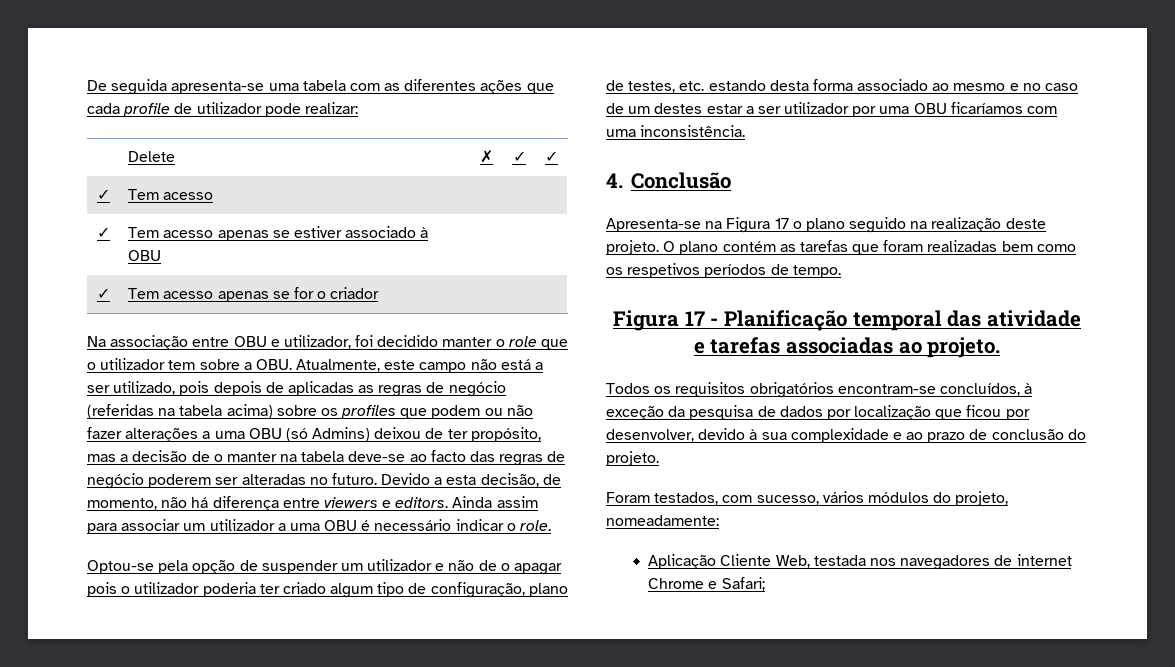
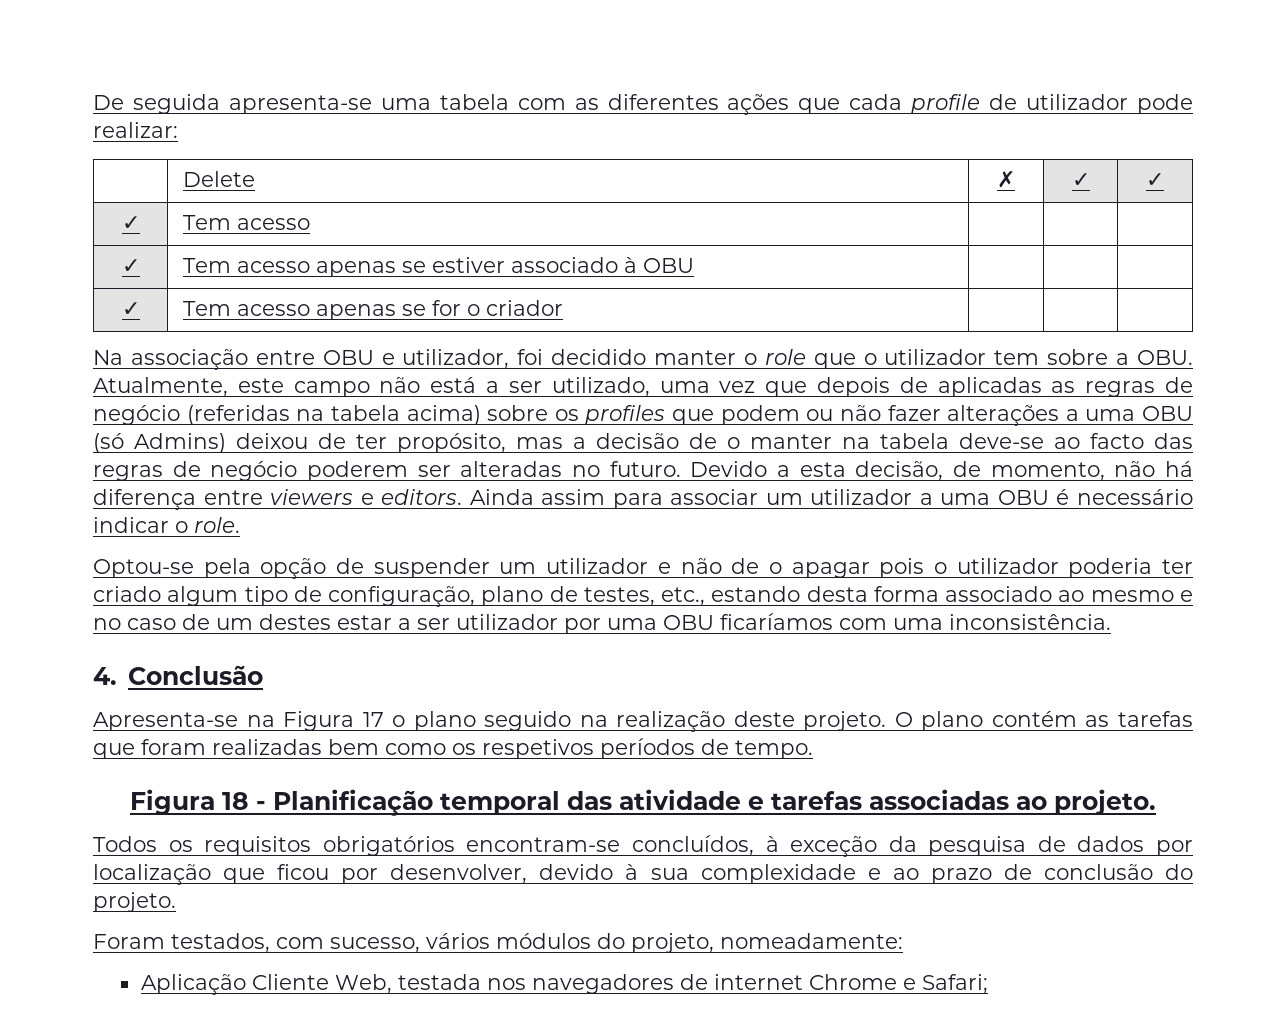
[179,381,210,396] pois -> [659,381,808,397] uma vez que
[679,81,705,91] etc. -> [661,587,706,606] etc.,
[684,311,705,326] 17 -> [222,792,249,810] 18

